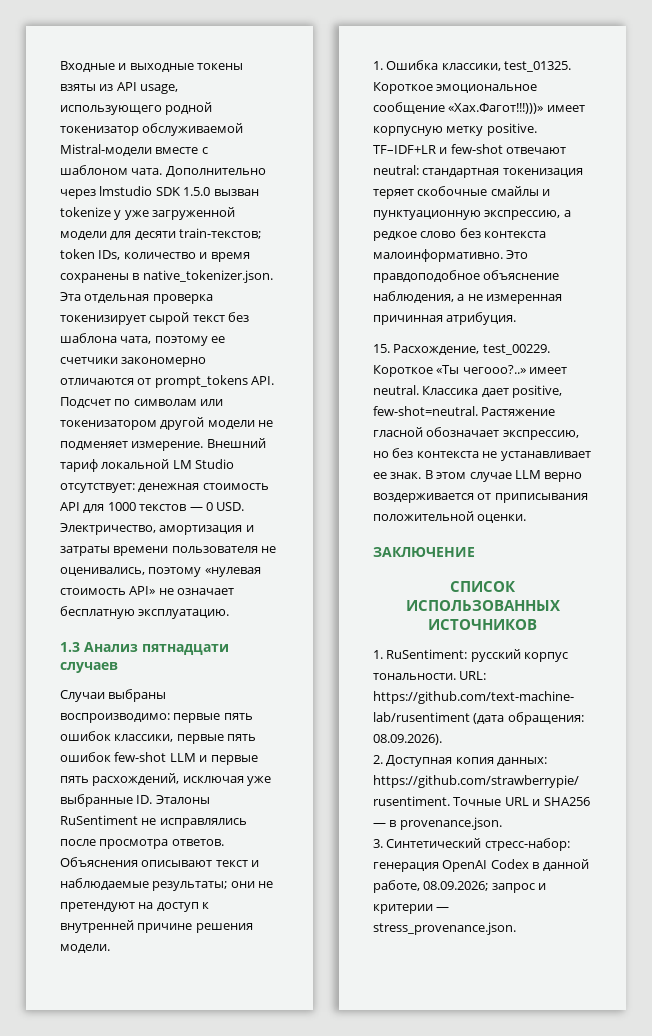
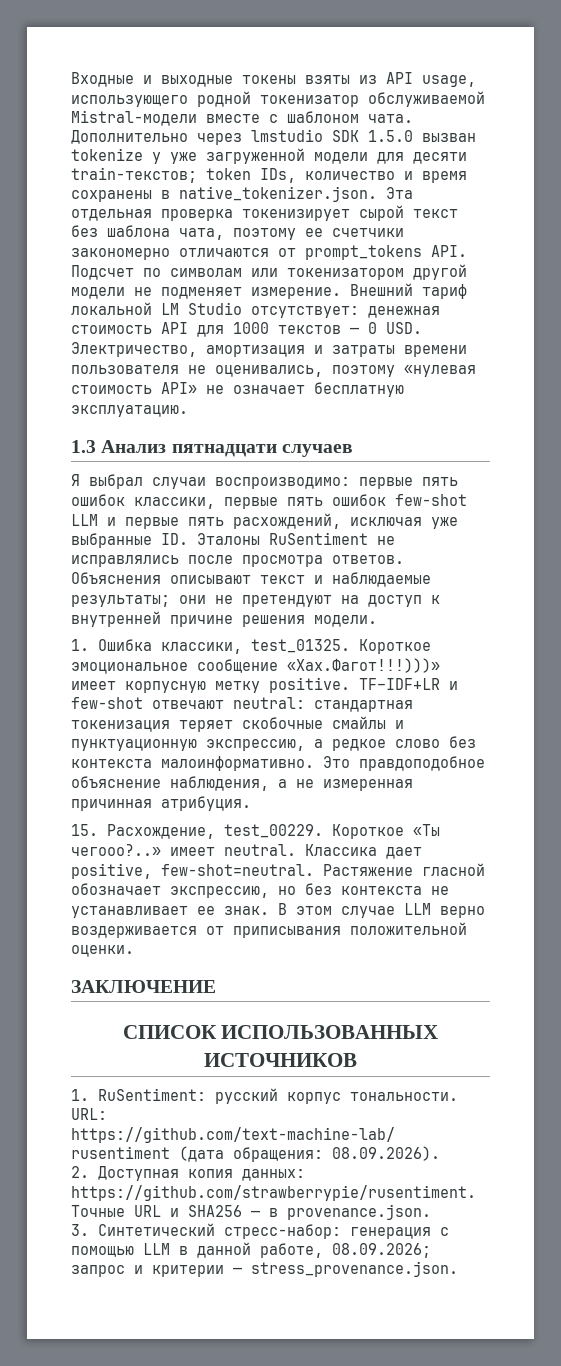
[60,689,167,702] Случаи выбраны -> [71,474,206,489] Я выбрал случаи
[442,859,529,872] OpenAI Codex -> [440,1227,449,1236] [71,1243,170,1257] с помощью LLM

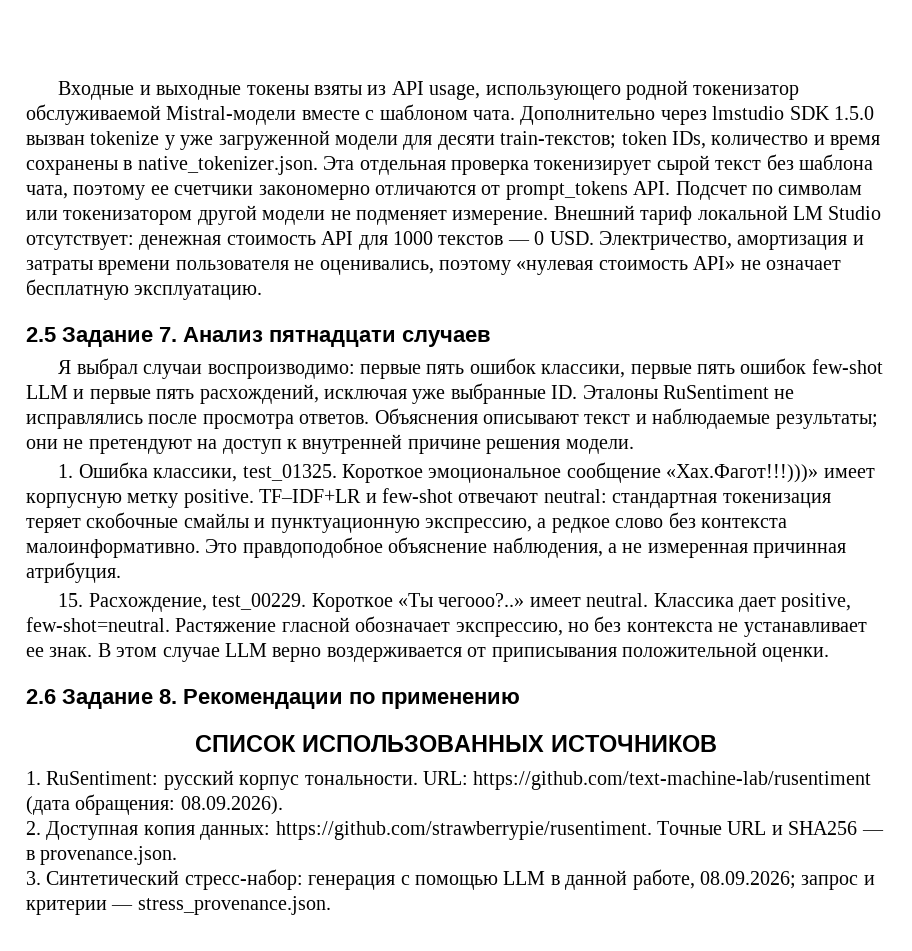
[71,440,96,453] 1.3 -> [26,327,177,347] 2.5 Задание 7.
[71,980,216,993] ЗАКЛЮЧЕНИЕ -> [26,689,520,709] 2.6 Задание 8. Рекомендации по применению

